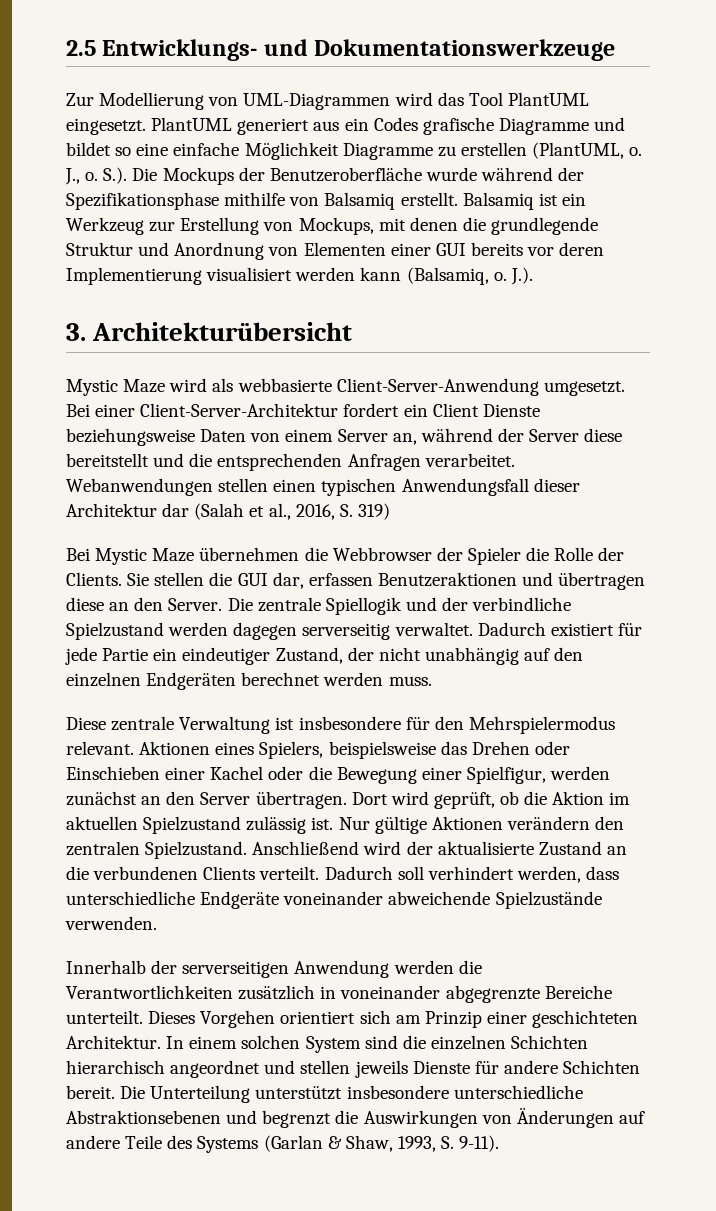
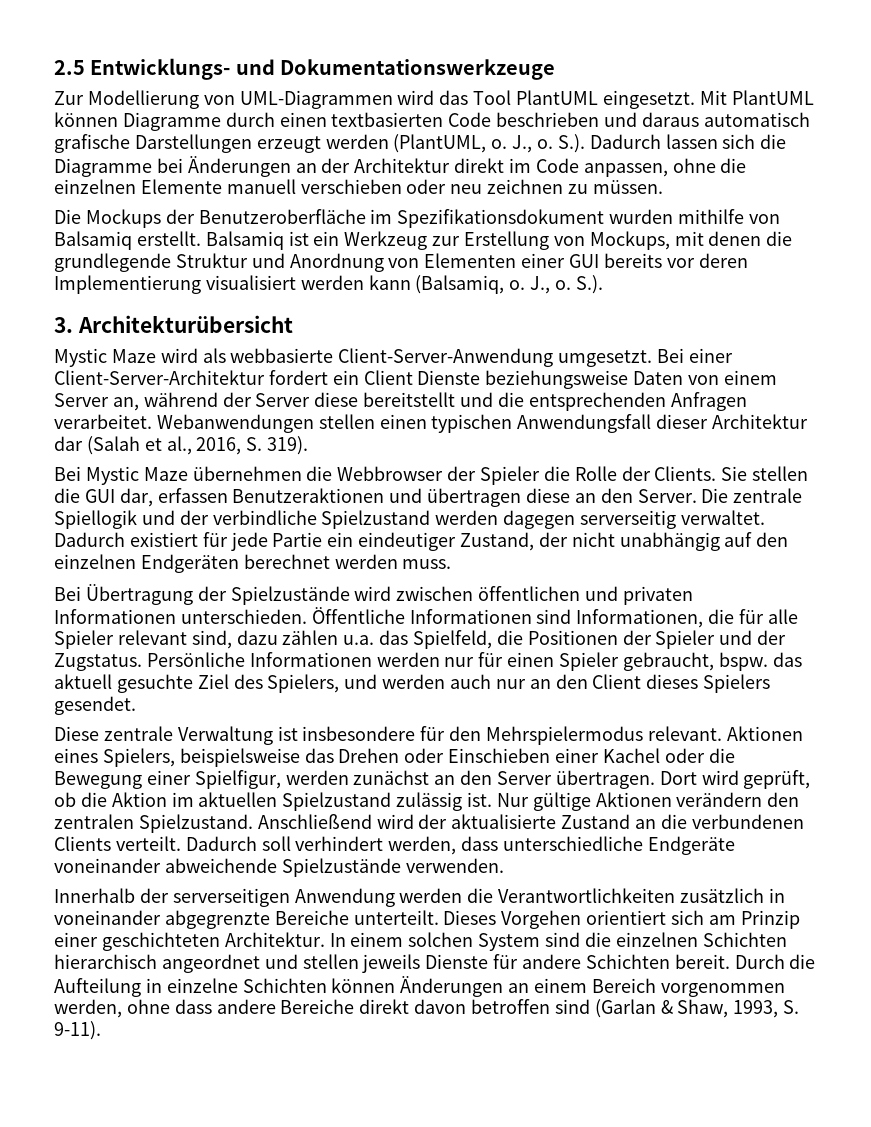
[151,117,626,135] [66,142,527,160] PlantUML generiert aus ein Codes grafische Diagramme und bildet so eine einfache Möglichkeit Diagramme zu erstellen -> [699,90,814,105] [54,112,810,131] [54,134,389,153] Mit PlantUML können Diagramme durch einen textbasierten Code beschrieben und daraus automatisch grafische Darstellungen erzeugt werden
[132,167,585,185] [66,192,219,210] Die Mockups der Benutzeroberfläche wurde während der Spezifikationsphase -> [589,134,787,149] [54,156,747,177] [54,179,663,194] [54,209,674,228] Dadurch lassen sich die Diagramme bei Änderungen an der Architektur direkt im Code anpassen, ohne die einzelnen Elemente manuell verschieben oder neu zeichnen zu müssen. // Die Mockups der Benutzeroberfläche im Spezifikationsdokument wurden
[510,267,533,285] J.). -> [530,275,603,294] J., o. S.).
[357,503,390,520] 319) -> [267,436,309,455] 319).
(432, 681) none -> [54,584,693,605] [54,607,798,628] [54,630,787,649] [54,652,802,671] [54,674,771,693] [54,696,136,715] // Bei Übertragung der Spielzustände wird zwischen öffentlichen und privaten Informationen unterschieden. Öffentliche Informationen sind Informationen, die für alle Spieler relevant sind, dazu zählen u.a. das Spielfeld, die Positionen der Spieler und der Zugstatus. Persönliche Informationen werden nur für einen Spieler gebraucht, bspw. das aktuell gesuchte Ziel des Spielers, und werden auch nur an den Client dieses Spielers gesendet.
[120,1085,583,1103] [66,1108,645,1128] [66,1135,259,1153] Die Unterteilung unterstützt insbesondere unterschiedliche Abstraktionsebenen und begrenzt die Auswirkungen von Änderungen auf andere Teile des Systems -> [734,954,816,969] [54,976,785,997] [54,999,590,1018] Durch die Aufteilung in einzelne Schichten können Änderungen an einem Bereich vorgenommen werden, ohne dass andere Bereiche direkt davon betroffen sind

